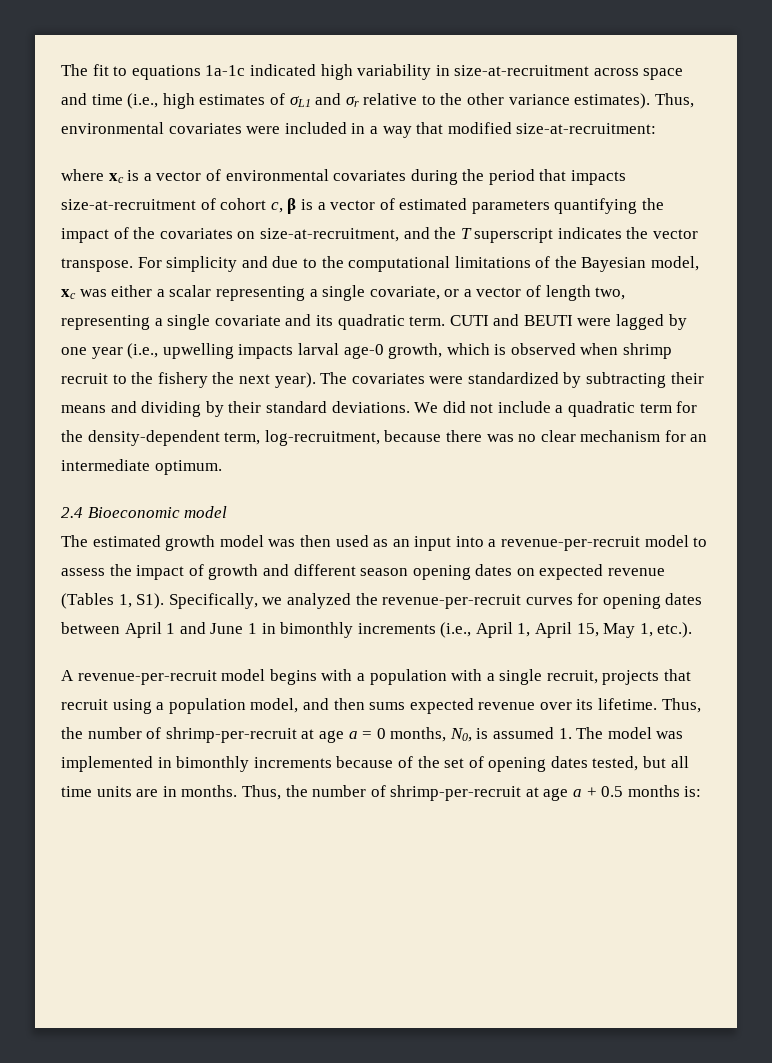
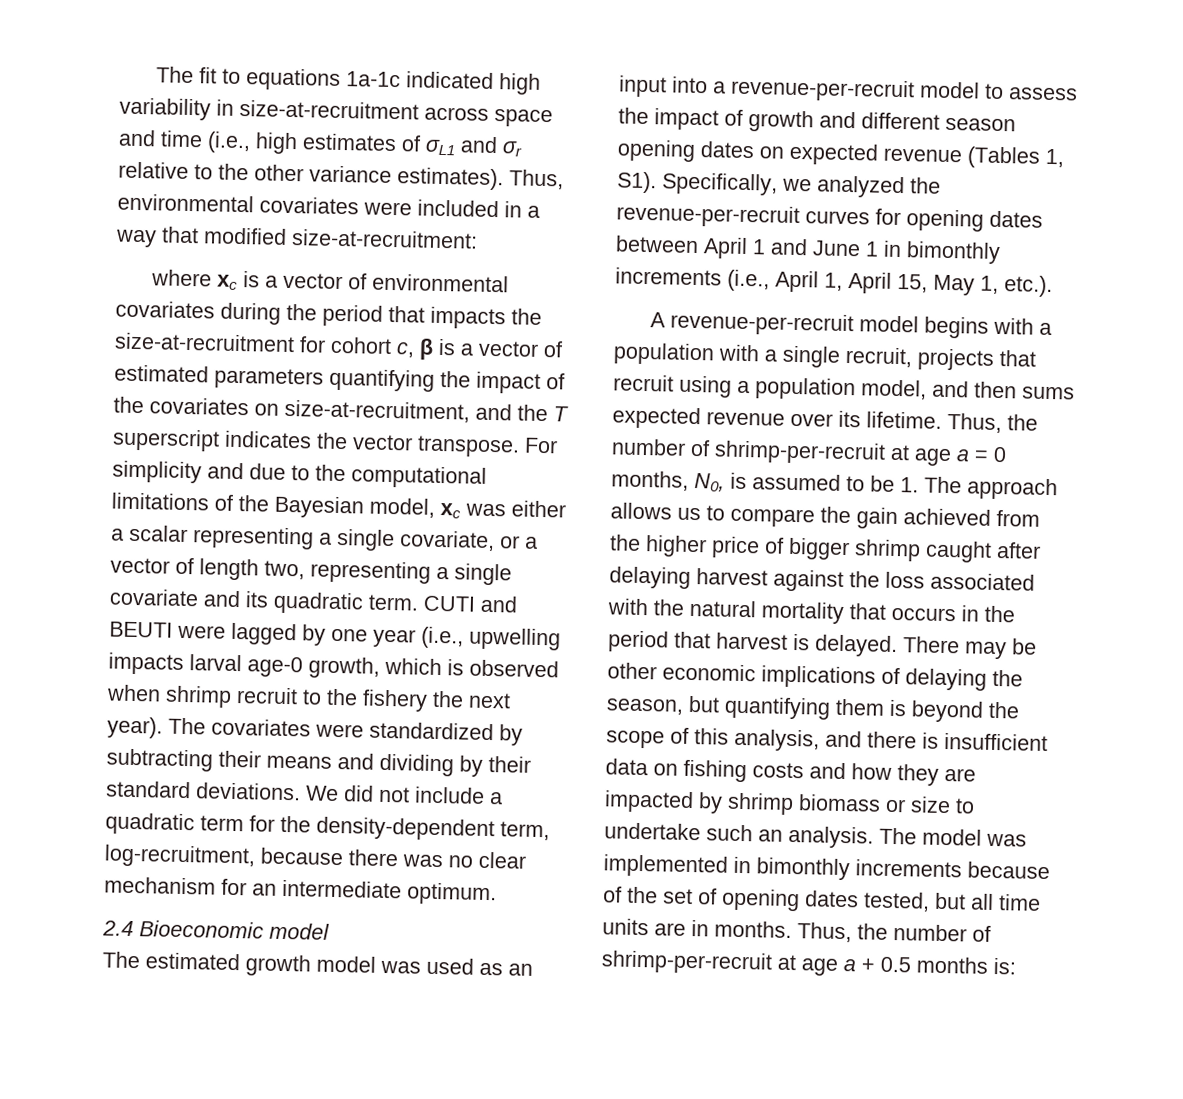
[61,198,216,210] size-at-recruitment of -> [511,308,542,325] [114,332,326,353] the size-at-recruitment for
[299,535,331,547] then -> (421, 967) none
[558,728,572,739] 1. -> [846,475,1058,501] [610,502,1040,530] [609,534,1041,563] [609,566,1035,592] [607,598,1015,624] [607,630,1037,660] [607,662,1023,691] [606,695,1020,723] [606,727,1048,752] [605,758,976,786] [604,790,975,816] [604,822,874,849] to be 1. The approach allows us to compare the gain achieved from the higher price of bigger shrimp caught after delaying harvest against the loss associated with the natural mortality that occurs in the period that harvest is delayed. There may be other economic implications of delaying the season, but quantifying them is beyond the scope of this analysis, and there is insufficient data on fishing costs and how they are impacted by shrimp biomass or size to undertake such an analysis.

